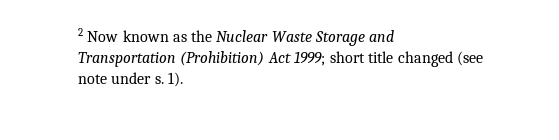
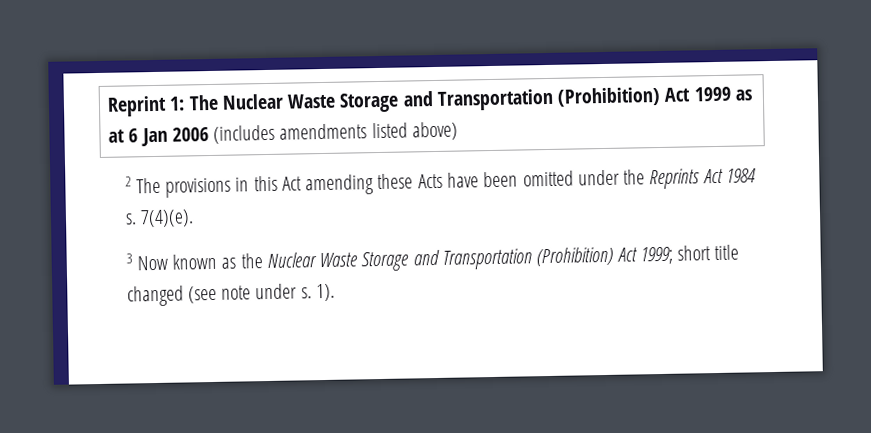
[77,28,83,36] 2 -> [107,86,752,117] [108,121,458,147] [124,168,756,198] [124,209,194,228] [125,253,133,264] Reprint 1: The Nuclear Waste Storage and Transportation (Prohibition) Act 1999 as at 6 Jan 2006 (includes amendments listed above) // 2 The provisions in this Act amending these Acts have been omitted under the Reprints Act 1984 s. 7(4)(e). // 3

